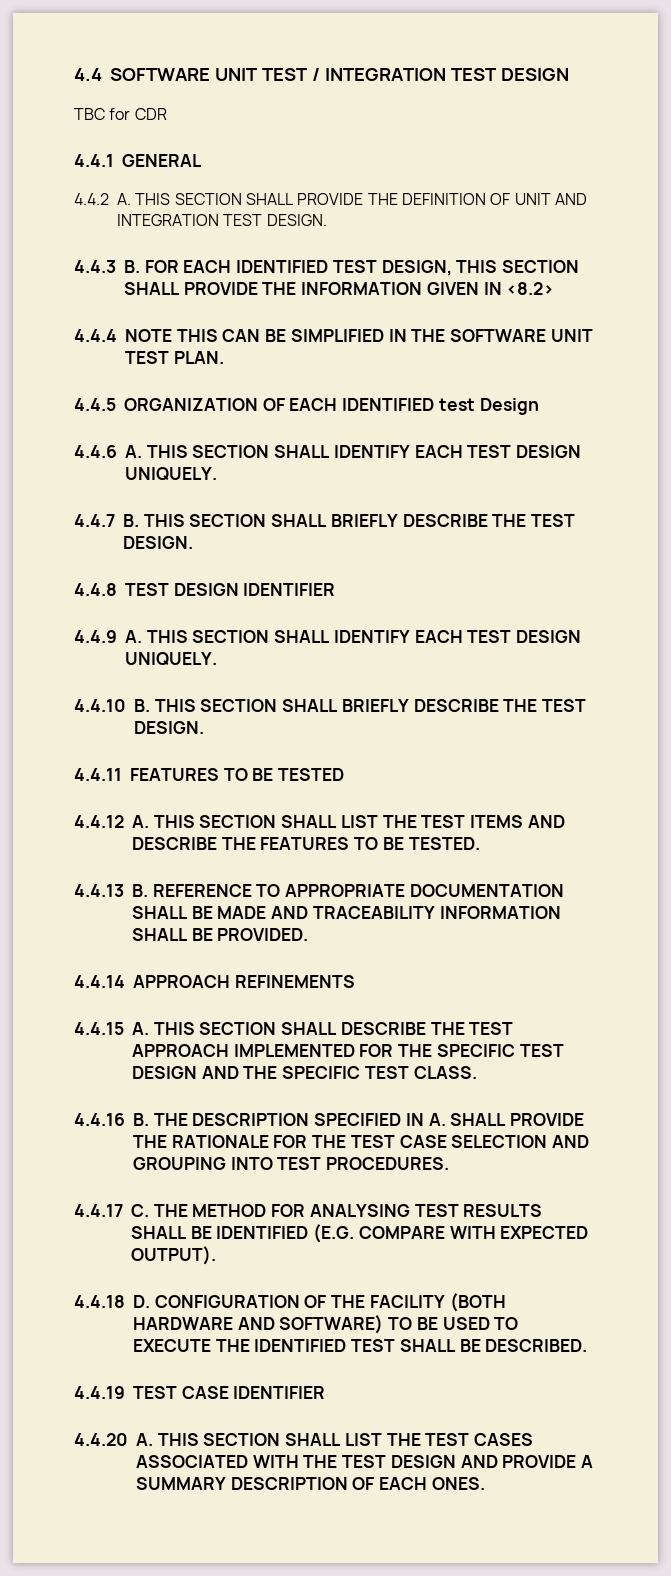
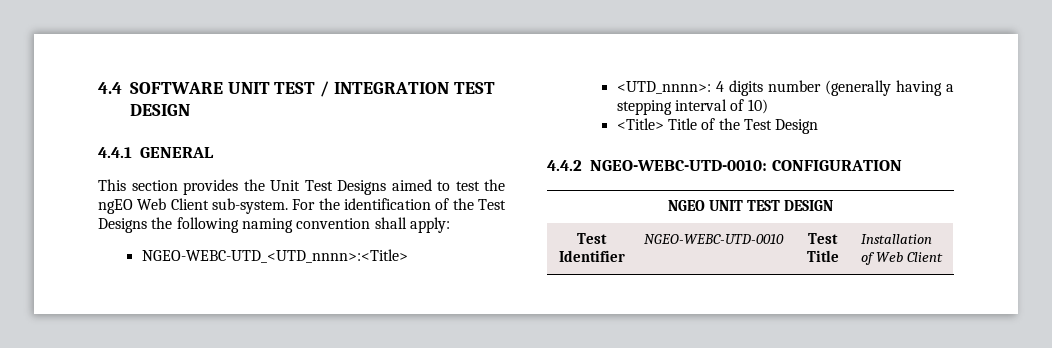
[74,108,167,120] // TBC for CDR -> (190, 110) none
[74,193,587,205] [117,214,327,226] [74,260,580,276] [124,282,555,295] [74,329,593,342] [125,351,224,364] [74,398,539,415] [74,445,582,458] [125,467,217,481] [74,514,576,527] [123,536,193,549] [74,583,336,596] [74,630,582,643] [125,652,217,666] [74,699,587,712] [134,721,204,734] [74,768,345,781] [74,815,565,828] [132,837,480,850] [74,884,564,897] [132,906,561,919] [132,928,309,941] [74,975,355,988] [74,1022,514,1035] [132,1044,564,1057] [132,1066,477,1079] [74,1113,585,1126] [133,1135,590,1148] [133,1157,450,1170] [74,1204,543,1217] [131,1224,589,1243] [131,1246,216,1265] [74,1293,506,1312] [133,1315,519,1334] [133,1339,588,1352] [74,1386,326,1399] [74,1433,534,1446] [136,1455,594,1468] [136,1477,485,1490] 4.4.2 A. THIS SECTION SHALL PROVIDE THE DEFINITION OF UNIT AND INTEGRATION TEST DESIGN. // 4.4.3 B. FOR EACH IDENTIFIED TEST DESIGN, THIS SECTION SHALL PROVIDE THE INFORMATION GIVEN IN <8.2> // 4.4.4 NOTE THIS CAN BE SIMPLIFIED IN THE SOFTWARE UNIT TEST PLAN. // 4.4.5 ORGANIZATION OF EACH IDENTIFIED test Design // 4.4.6 A. THIS SECTION SHALL IDENTIFY EACH TEST DESIGN UNIQUELY. // 4.4.7 B. THIS SECTION SHALL BRIEFLY DESCRIBE THE TEST DESIGN. // 4.4.8 TEST DESIGN IDENTIFIER // 4.4.9 A. THIS SECTION SHALL IDENTIFY EACH TEST DESIGN UNIQUELY. // 4.4.10 B. THIS SECTION SHALL BRIEFLY DESCRIBE THE TEST DESIGN. // 4.4.11 FEATURES TO BE TESTED // 4.4.12 A. THIS SECTION SHALL LIST THE TEST ITEMS AND DESCRIBE THE FEATURES TO BE TESTED. // 4.4.13 B. REFERENCE TO APPROPRIATE DOCUMENTATION SHALL BE MADE AND TRACEABILITY INFORMATION SHALL BE PROVIDED. // 4.4.14 APPROACH REFINEMENTS // 4.4.15 A. THIS SECTION SHALL DESCRIBE THE TEST APPROACH IMPLEMENTED FOR THE SPECIFIC TEST DESIGN AND THE SPECIFIC TEST CLASS. // 4.4.16 B. THE DESCRIPTION SPECIFIED IN A. SHALL PROVIDE THE RATIONALE FOR THE TEST CASE SELECTION AND GROUPING INTO TEST PROCEDURES. // 4.4.17 C. THE METHOD FOR ANALYSING TEST RESULTS SHALL BE IDENTIFIED (E.G. COMPARE WITH EXPECTED OUTPUT). // 4.4.18 D. CONFIGURATION OF THE FACILITY (BOTH HARDWARE AND SOFTWARE) TO BE USED TO EXECUTE THE IDENTIFIED TEST SHALL BE DESCRIBED. // 4.4.19 TEST CASE IDENTIFIER // 4.4.20 A. THIS SECTION SHALL LIST THE TEST CASES ASSOCIATED WITH THE TEST DESIGN AND PROVIDE A SUMMARY DESCRIPTION OF EACH ONES. -> [98,179,505,195] [98,198,506,214] [98,217,450,233] [141,249,408,263] [616,80,954,96] [616,99,768,115] [616,118,819,134] [547,160,902,171] [668,200,833,211] [577,233,607,244] [558,250,625,262] [643,234,784,244] [808,233,838,244] [806,250,839,262] [860,234,932,244] [860,252,943,265] This section provides the Unit Test Designs aimed to test the ngEO Web Client sub-system. For the identification of the Test Designs the following naming convention shall apply: // NGEO-WEBC-UTD_<UTD_nnnn>:<Title> // <UTD_nnnn>: 4 digits number (generally having a stepping interval of 10) // <Title> Title of the Test Design // 4.4.2 NGEO-WEBC-UTD-0010: CONFIGURATION // NGEO UNIT TEST DESIGN // Test Identifier | NGEO-WEBC-UTD-0010 | Test Title | Installation of Web Client

